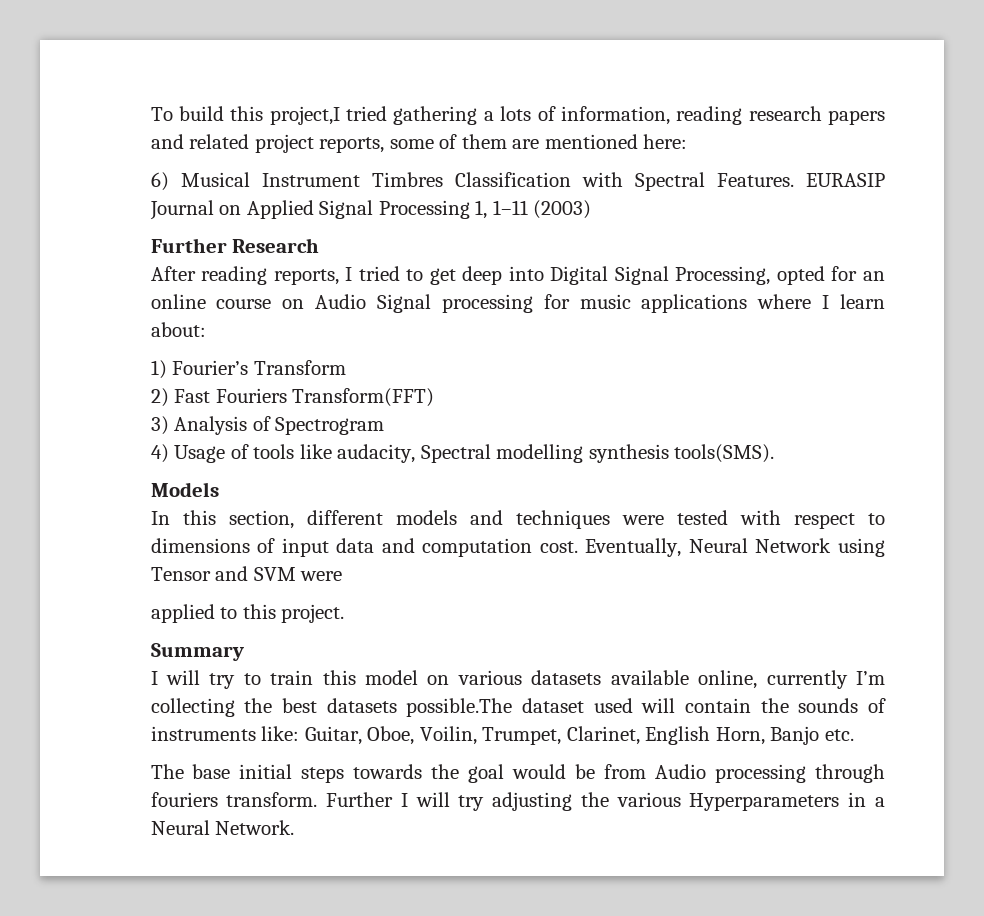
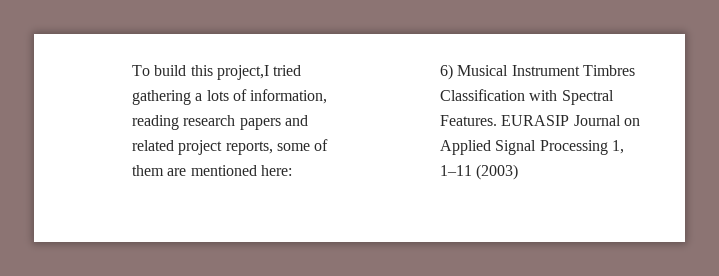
[150,238,320,253] [150,266,885,285] [150,294,885,313] [150,322,206,337] [150,360,346,379] [150,388,435,407] [150,416,385,435] [150,444,775,463] [150,482,219,497] [150,510,886,529] [150,538,885,557] [150,566,343,581] [150,604,345,623] [150,643,244,661] [150,670,886,689] [150,698,887,717] [150,726,854,745] [150,764,886,783] [150,792,885,811] [150,820,295,835] // Further Research // After reading reports, I tried to get deep into Digital Signal Processing, opted for an online course on Audio Signal processing for music applications where I learn about: // 1) Fourier’s Transform // 2) Fast Fouriers Transform(FFT) // 3) Analysis of Spectrogram // 4) Usage of tools like audacity, Spectral modelling synthesis tools(SMS). // Models // In this section, different models and techniques were tested with respect to dimensions of input data and computation cost. Eventually, Neural Network using Tensor and SVM were // applied to this project. // Summary // I will try to train this model on various datasets available online, currently I’m collecting the best datasets possible.The dataset used will contain the sounds of instruments like: Guitar, Oboe, Voilin, Trumpet, Clarinet, English Horn, Banjo etc. // The base initial steps towards the goal would be from Audio processing through fouriers transform. Further I will try adjusting the various Hyperparameters in a Neural Network. -> (519, 172) none

